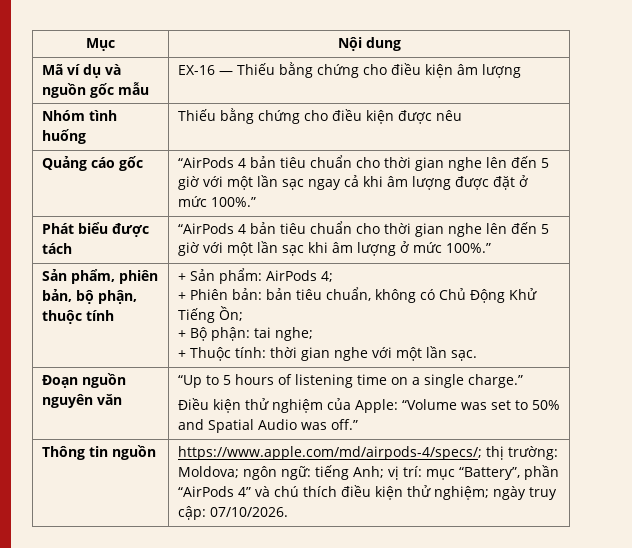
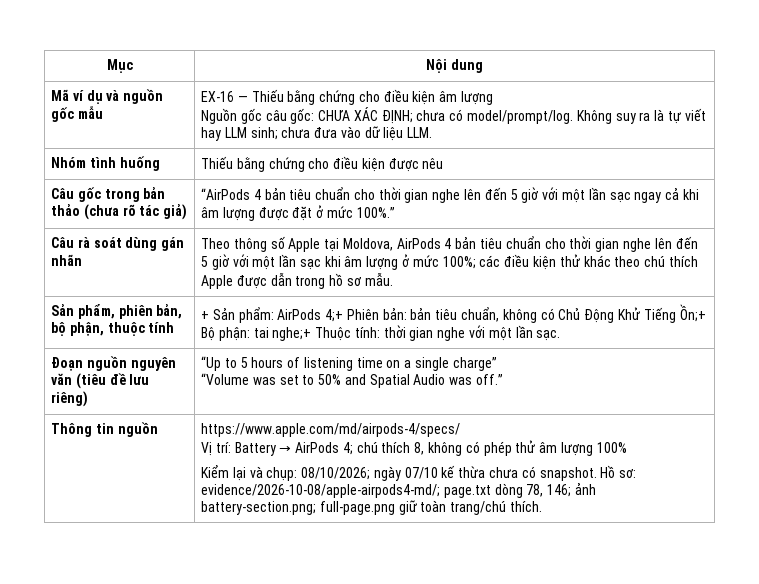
(521, 71) none -> [201,107,706,124] [201,126,433,141] // Nguồn gốc câu gốc: CHƯA XÁC ĐỊNH; chưa có model/prompt/log. Không suy ra là tự viết hay LLM sinh; chưa đưa vào dữ liệu LLM.
[41,156,143,171] Quảng cáo gốc -> [51,187,166,202] [51,204,188,220] Câu gốc trong bản thảo (chưa rõ tác giả)
[41,222,149,238] [41,243,72,254] [177,223,234,234] Phát biểu được tách | “AirPods -> [51,237,185,251] [51,254,83,266] [201,236,441,252] Câu rà soát dùng gán nhãn | Theo thông số Apple tại Moldova, AirPods
[445,243,491,253] 100%.” -> [442,254,698,270] [201,272,393,289] 100%; các điều kiện thử khác theo chú thích Apple được dẫn trong hồ sơ mẫu.
[320,271,333,282] [177,292,186,300] 4; // + -> [325,309,344,322] 4;+
[218,306,243,321] [177,330,186,338] Ồn; // + -> [679,304,706,322] Ồn;+
[274,327,313,341] [177,350,186,358] nghe; // + -> [272,327,312,341] nghe;+
(122, 399) none -> [75,373,150,389] [51,391,89,407] (tiêu đề lưu riêng)
[467,374,523,388] [177,398,398,413] charge.” // Điều kiện thử nghiệm của Apple: -> [452,357,497,371] charge” //
[177,446,558,460] [177,465,559,480] [177,485,557,500] [177,506,288,520] https://www.apple.com/md/airpods-4/specs/; thị trường: Moldova; ngôn ngữ: tiếng Anh; vị trí: mục “Battery”, phần “AirPods 4” và chú thích điều kiện thử nghiệm; ngày truy cập: 07/10/2026. -> [201,423,461,437] [201,440,627,456] [201,465,637,481] [201,483,596,498] [201,500,542,515] https://www.apple.com/md/airpods-4/specs/ // Vị trí: Battery → AirPods 4; chú thích 8, không có phép thử âm lượng 100% // Kiểm lại và chụp: 08/10/2026; ngày 07/10 kế thừa chưa có snapshot. Hồ sơ: evidence/2026-10-08/apple-airpods4-md/; page.txt dòng 78, 146; ảnh battery-section.png; full-page.png giữ toàn trang/chú thích.

